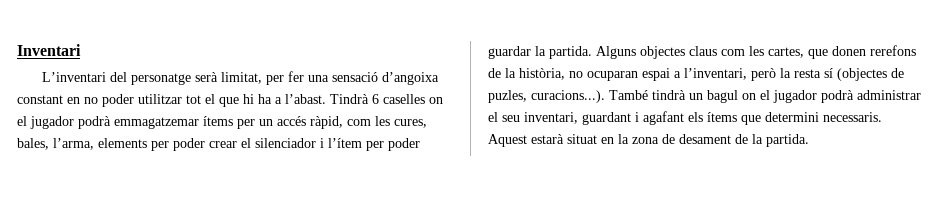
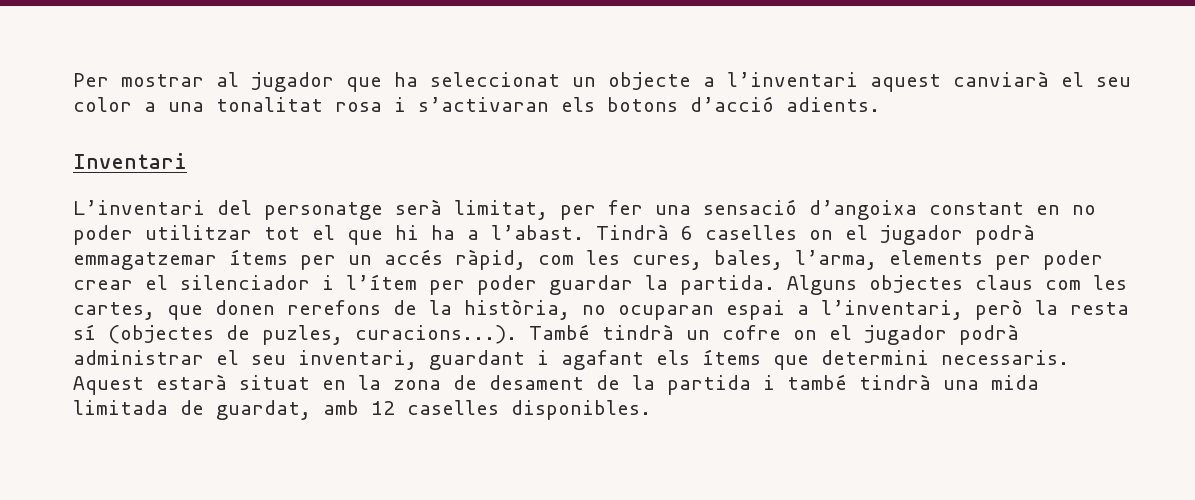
(17, 50) none -> [73,71,1131,92] [73,96,880,112] Per mostrar al jugador que ha seleccionat un objecte a l’inventari aquest canviarà el seu color a una tonalitat rosa i s’activaran els botons d’acció adients. //
[707,90,738,103] bagul -> [722,325,781,340] cofre
[766,134,809,147] partida. -> [667,374,1039,395] [73,400,651,420] partida i també tindrà una mida limitada de guardat, amb 12 caselles disponibles.

